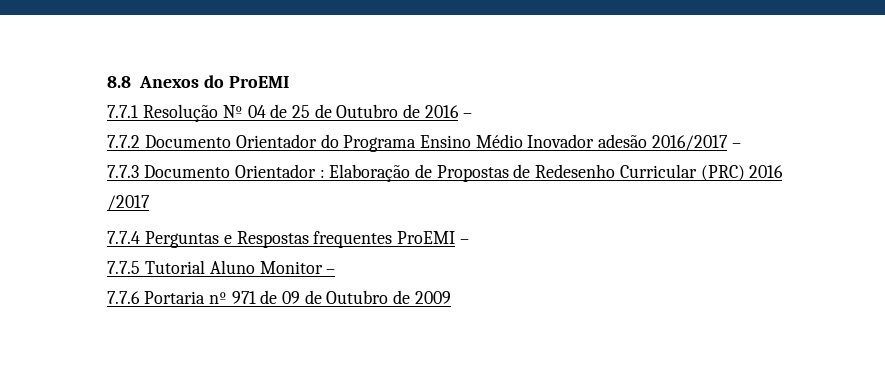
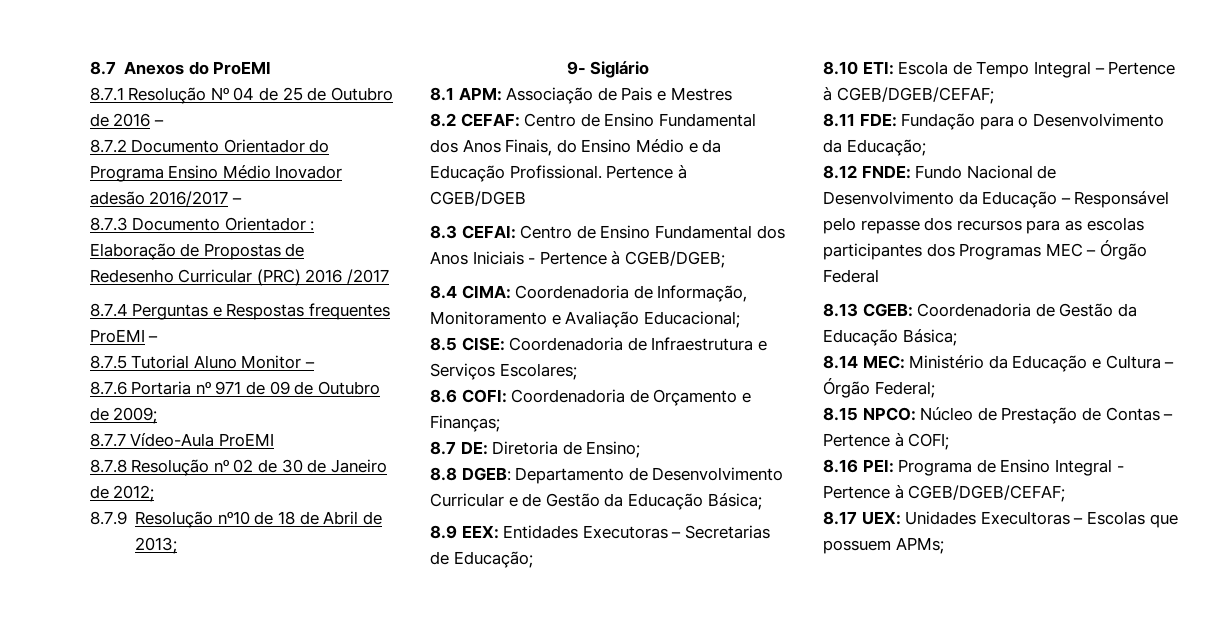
[107,76,132,88] 8.8 -> [89,61,116,75] 8.7
[107,105,139,118] 7.7.1 -> [89,87,124,101] 8.7.1
[107,135,141,148] 7.7.2 -> [89,139,127,153] 8.7.2
[107,165,140,178] 7.7.3 -> [89,217,128,231] 8.7.3
[107,231,141,244] 7.7.4 -> [89,303,128,317] 8.7.4
[107,261,141,274] 7.7.5 -> [89,355,127,369] 8.7.5
[107,291,141,304] 7.7.6 -> [89,381,127,395] 8.7.6
[414,291,451,304] 2009 -> [113,407,158,424] [89,433,274,447] [89,459,387,476] [89,485,155,502] [89,511,382,528] [135,537,178,554] [566,61,650,78] [430,87,732,104] [430,113,756,127] [430,139,722,156] [430,165,687,182] [430,191,526,206] [430,225,785,239] [430,251,725,268] [430,285,748,302] [430,311,740,328] [430,337,767,351] [430,363,577,380] [430,389,751,406] [430,415,500,432] [430,441,641,458] [430,467,784,484] [430,493,762,510] [430,525,770,539] [430,551,533,568] [823,61,1176,78] [823,87,994,104] [823,113,1164,130] [823,139,926,156] [823,165,1057,179] [823,191,1170,208] [823,217,1144,234] [823,240,1147,260] [823,269,879,283] [823,303,1137,317] [823,329,957,346] [823,355,1175,372] [823,378,935,398] [823,407,1174,424] [823,433,950,450] [823,459,1124,476] [823,485,1066,502] [823,511,1178,528] [823,537,944,554] 2009; // 8.7.7 Vídeo-Aula ProEMI // 8.7.8 Resolução nº 02 de 30 de Janeiro de 2012; // 8.7.9 Resolução nº10 de 18 de Abril de 2013; // 9- Siglário // 8.1 APM: Associação de Pais e Mestres // 8.2 CEFAF: Centro de Ensino Fundamental dos Anos Finais, do Ensino Médio e da Educação Profissional. Pertence à CGEB/DGEB // 8.3 CEFAI: Centro de Ensino Fundamental dos Anos Iniciais - Pertence à CGEB/DGEB; // 8.4 CIMA: Coordenadoria de Informação, Monitoramento e Avaliação Educacional; // 8.5 CISE: Coordenadoria de Infraestrutura e Serviços Escolares; // 8.6 COFI: Coordenadoria de Orçamento e Finanças; // 8.7 DE: Diretoria de Ensino; // 8.8 DGEB: Departamento de Desenvolvimento Curricular e de Gestão da Educação Básica; // 8.9 EEX: Entidades Executoras – Secretarias de Educação; // 8.10 ETI: Escola de Tempo Integral – Pertence à CGEB/DGEB/CEFAF; // 8.11 FDE: Fundação para o Desenvolvimento da Educação; // 8.12 FNDE: Fundo Nacional de Desenvolvimento da Educação – Responsável pelo repasse dos recursos para as escolas participantes dos Programas MEC – Órgão Federal // 8.13 CGEB: Coordenadoria de Gestão da Educação Básica; // 8.14 MEC: Ministério da Educação e Cultura – Órgão Federal; // 8.15 NPCO: Núcleo de Prestação de Contas – Pertence à COFI; // 8.16 PEI: Programa de Ensino Integral - Pertence à CGEB/DGEB/CEFAF; // 8.17 UEX: Unidades Execultoras – Escolas que possuem APMs;

